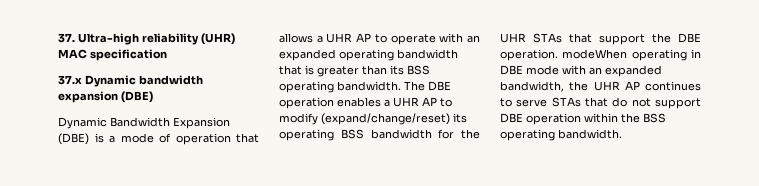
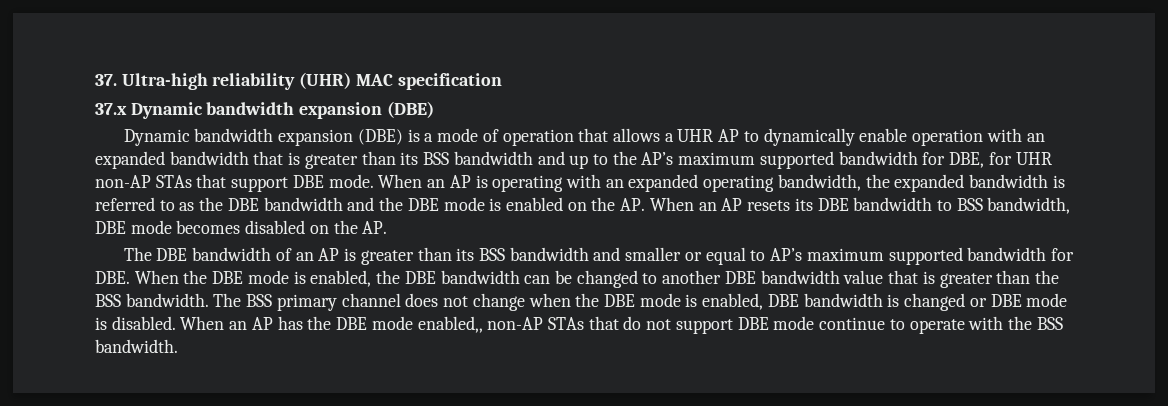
[110,117,230,129] Bandwidth Expansion -> [194,128,354,146] bandwidth expansion
[390,33,480,45] [279,49,394,61] operate with an expanded operating -> [763,128,1045,146] [95,151,165,169] dynamically enable operation with an expanded
[279,81,451,93] [279,97,452,109] [279,113,467,125] [279,129,480,141] [500,33,701,45] [500,49,701,61] [500,65,662,77] operating bandwidth. The DBE operation enables a UHR AP to modify (expand/change/reset) its operating BSS bandwidth for the UHR STAs that support the DBE operation. modeWhen operating in DBE mode with an expanded -> [453,151,1052,169] [95,174,775,192] bandwidth and up to the AP’s maximum supported bandwidth for DBE, for UHR non-AP STAs that support DBE mode. When an AP is operating with an expanded operating
[593,81,701,91] [500,98,548,107] UHR AP continues to serve -> [894,174,1065,192] [95,197,1071,214] [95,220,388,234] [123,247,1074,265] [95,270,1059,288] [95,293,1068,311] [95,316,544,333] expanded bandwidth is referred to as the DBE bandwidth and the DBE mode is enabled on the AP. When an AP resets its DBE bandwidth to BSS bandwidth, DBE mode becomes disabled on the AP. // The DBE bandwidth of an AP is greater than its BSS bandwidth and smaller or equal to AP’s maximum supported bandwidth for DBE. When the DBE mode is enabled, the DBE bandwidth can be changed to another DBE bandwidth value that is greater than the BSS bandwidth. The BSS primary channel does not change when the DBE mode is enabled, DBE bandwidth is changed or DBE mode is disabled. When an AP has the DBE mode enabled,, non-AP
[526,113,666,125] [500,129,555,141] operation within the BSS operating -> [773,316,1063,334] mode continue to operate with the BSS

